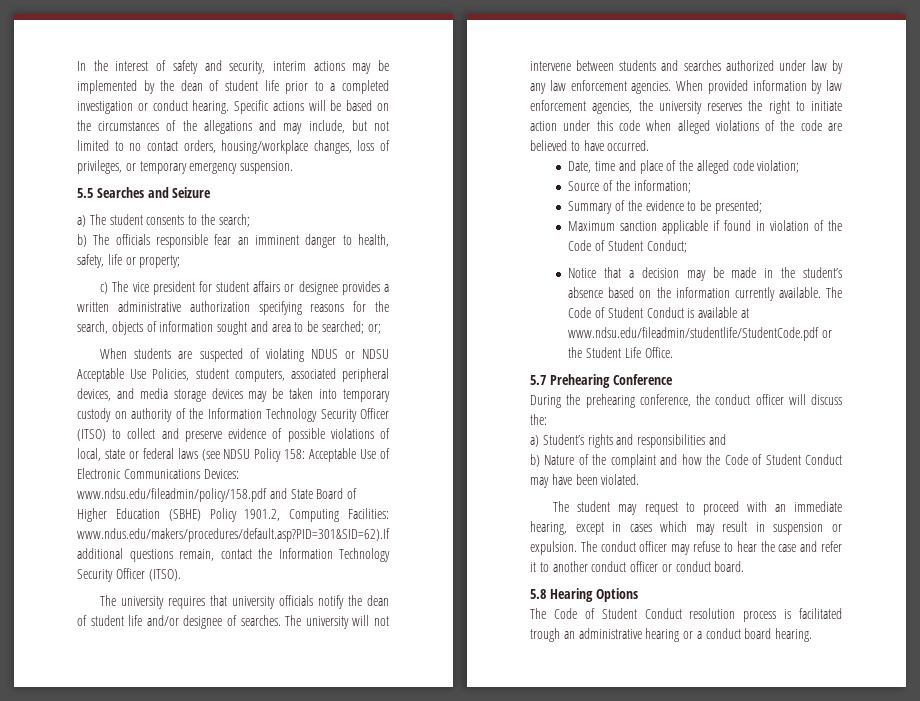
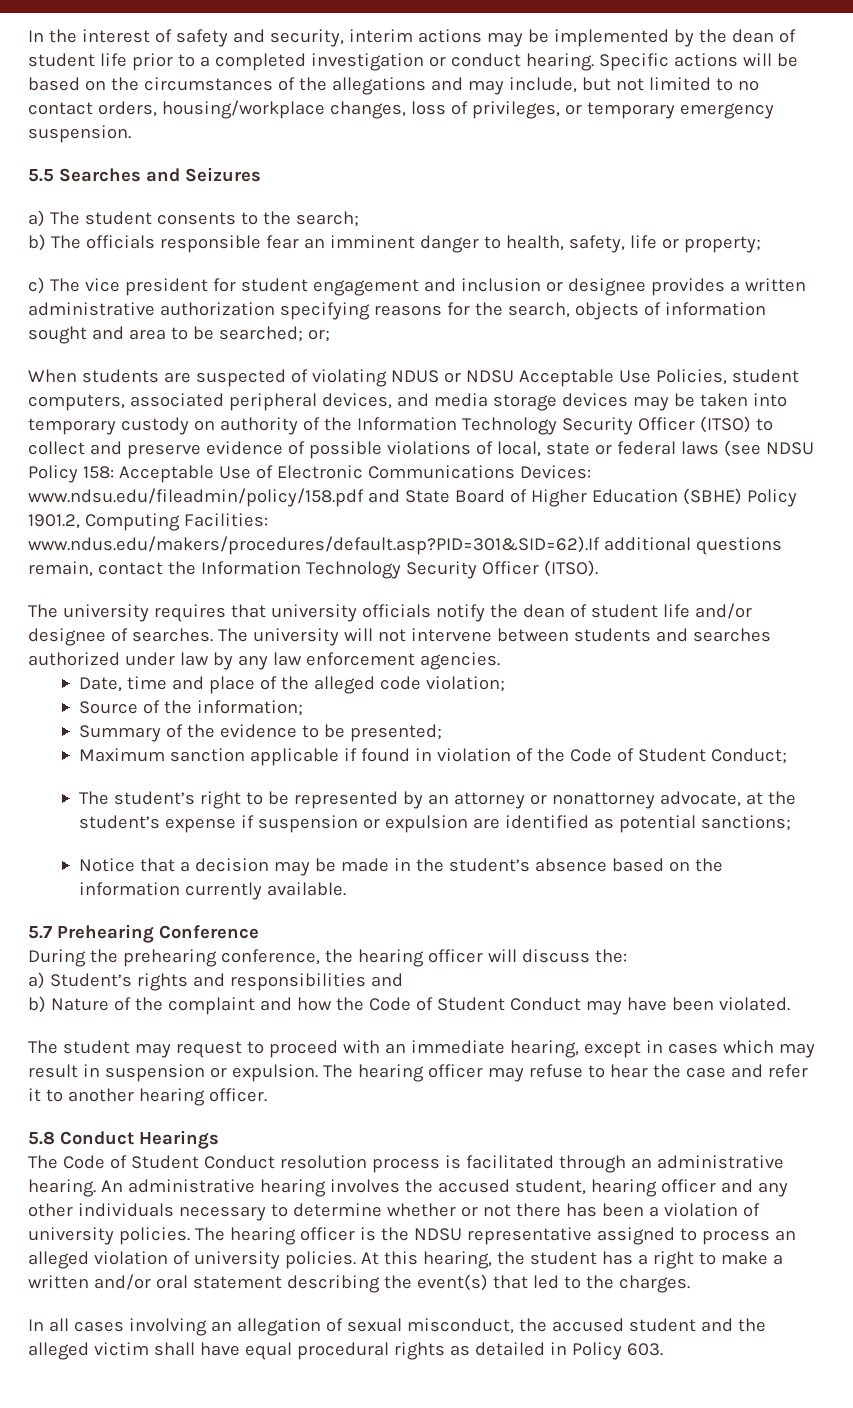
[172,187,212,198] Seizure -> [184,167,261,182] Seizures
[253,281,281,292] affairs -> [312,278,541,296] engagement and inclusion
[676,80,842,94] [530,100,842,114] [530,120,842,134] [530,140,650,151] When provided information by law enforcement agencies, the university reserves the right to initiate action under this code when alleged violations of the code are believed to have occurred. -> (500, 661) none
(687, 246) none -> [78,791,796,809] [78,815,791,833] // The student’s right to be represented by an attorney or nonattorney advocate, at the student’s expense if suspension or expulsion are identified as potential sanctions;
[826,287,842,298] [568,307,749,318] [568,327,832,341] [568,347,673,358] The Code of Student Conduct is available at www.ndsu.edu/fileadmin/studentlife/StudentCode.pdf or the Student Life Office. -> (346, 889) none
[715,394,751,405] conduct -> [357,949,424,967] hearing
[600,541,636,552] conduct -> [357,1064,424,1082] hearing
[591,561,745,572] conduct officer or conduct board. -> [138,1088,267,1106] hearing officer.
[549,588,638,602] Hearing Options -> [59,1130,219,1149] Conduct Hearings
[530,628,560,642] trough -> [558,1155,626,1173] through
[645,628,813,642] hearing or a conduct board hearing. -> [28,1179,788,1197] [28,1203,760,1221] [28,1227,796,1245] [28,1251,783,1269] [28,1274,690,1293] [28,1318,766,1336] [28,1342,663,1360] hearing. An administrative hearing involves the accused student, hearing officer and any other individuals necessary to determine whether or not there has been a violation of university policies. The hearing officer is the NDSU representative assigned to process an alleged violation of university policies. At this hearing, the student has a right to make a written and/or oral statement describing the event(s) that led to the charges. // In all cases involving an allegation of sexual misconduct, the accused student and the alleged victim shall have equal procedural rights as detailed in Policy 603.

